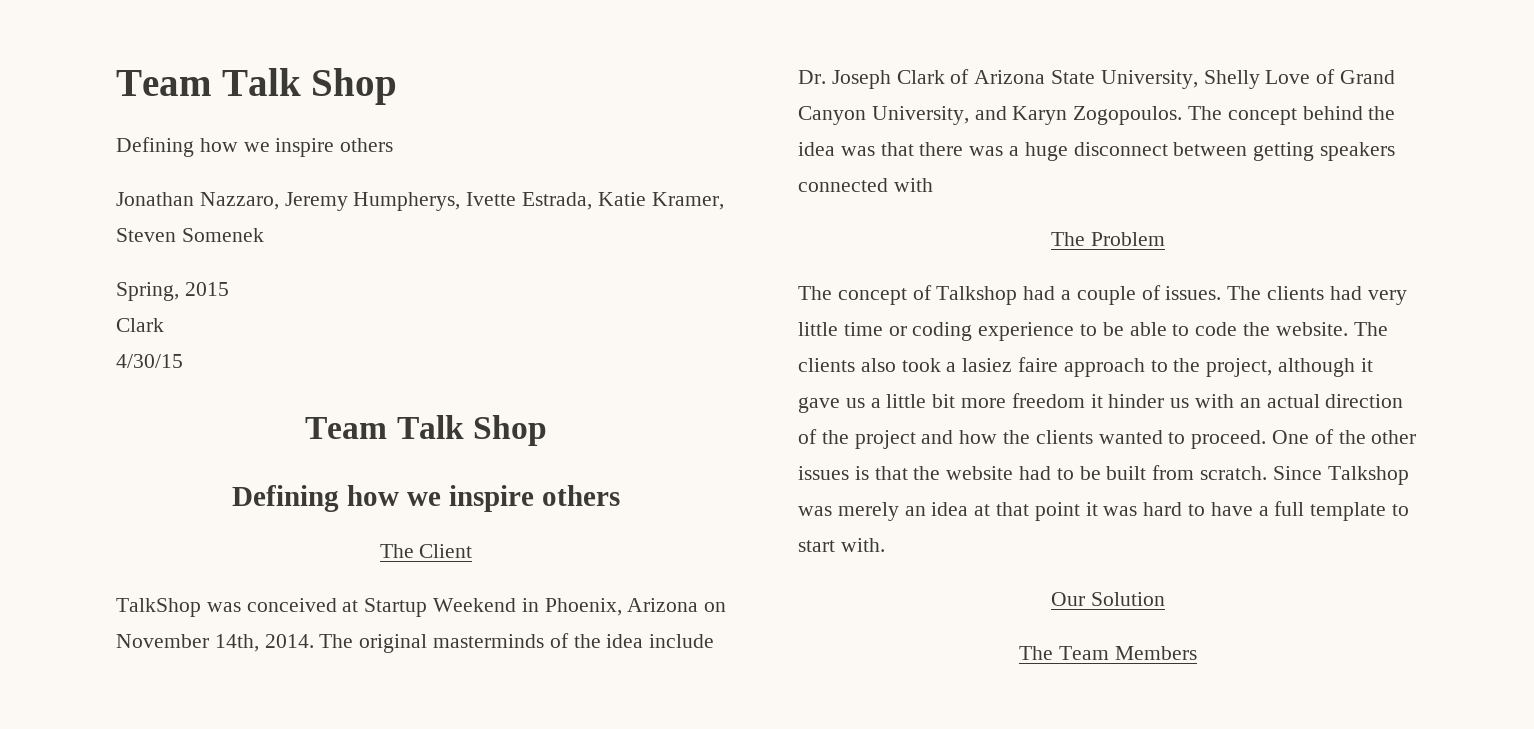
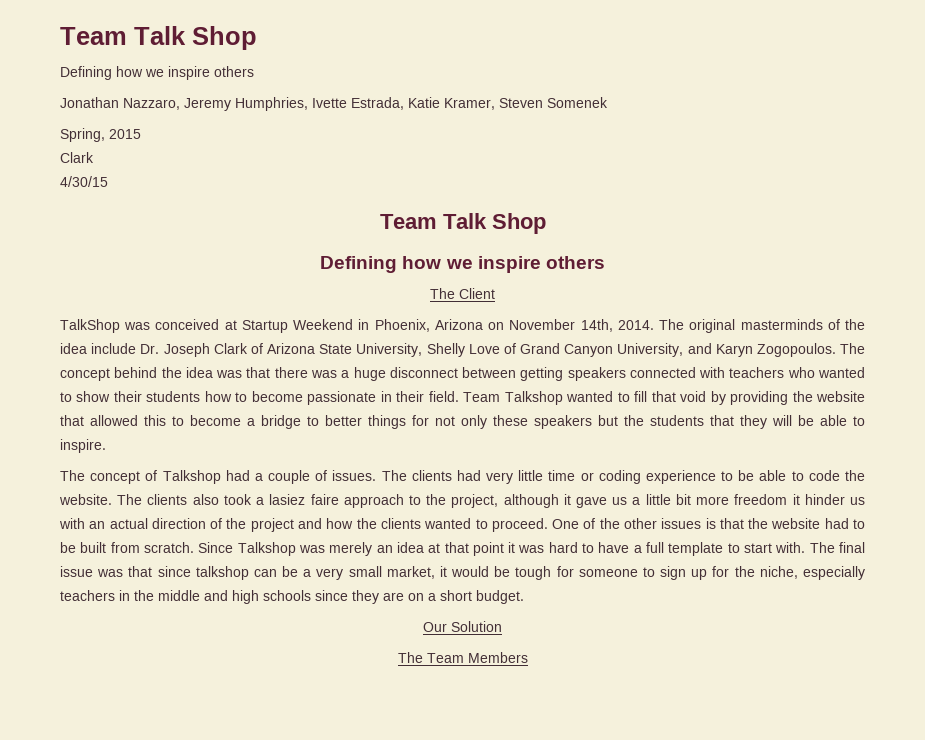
[353,192,461,211] Humpherys, -> [235,97,308,111] Humphries,
[1051,232,1165,246] // The Problem -> [729,367,866,378] [60,391,866,405] [60,415,865,429] [60,439,106,453] teachers who wanted to show their students how to become passionate in their field. Team Talkshop wanted to fill that void by providing the website that allowed this to become a bridge to better things for not only these speakers but the students that they will be able to inspire.
(885, 545) none -> [809,542,866,553] [60,566,865,580] [60,590,524,604] The final issue was that since talkshop can be a very small market, it would be tough for someone to sign up for the niche, especially teachers in the middle and high schools since they are on a short budget.

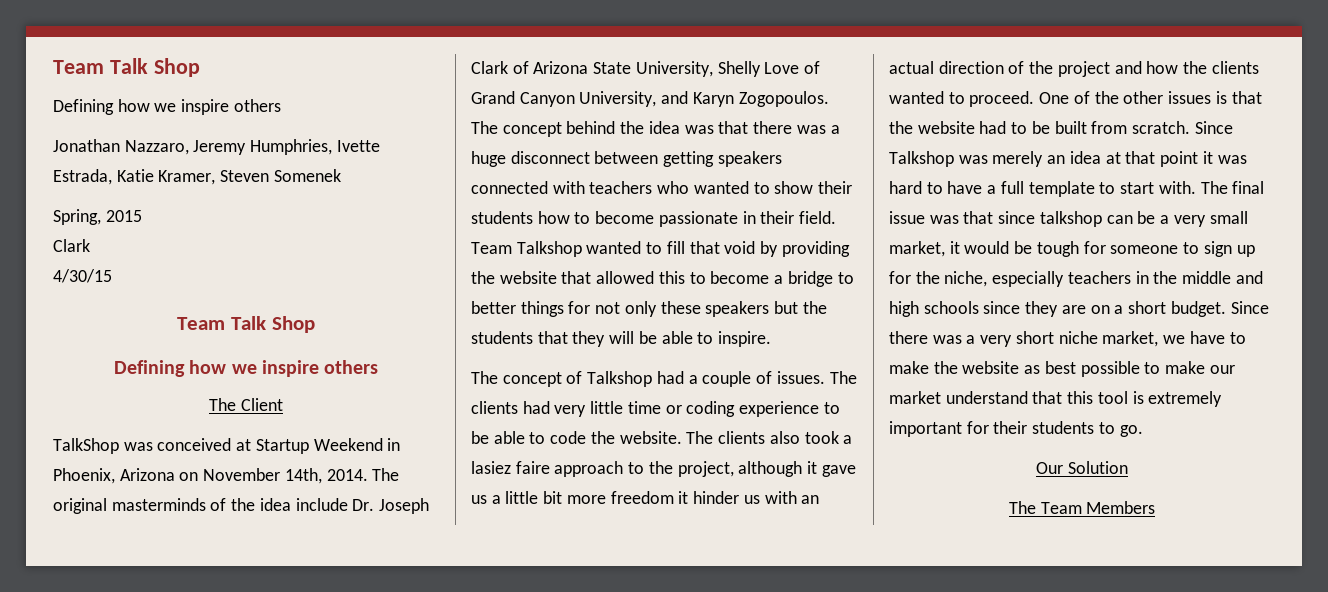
(524, 597) none -> [1230,301,1269,314] [889,331,1246,347] [889,361,1235,377] [889,391,1223,407] [889,421,1143,437] Since there was a very short niche market, we have to make the website as best possible to make our market understand that this tool is extremely important for their students to go.

